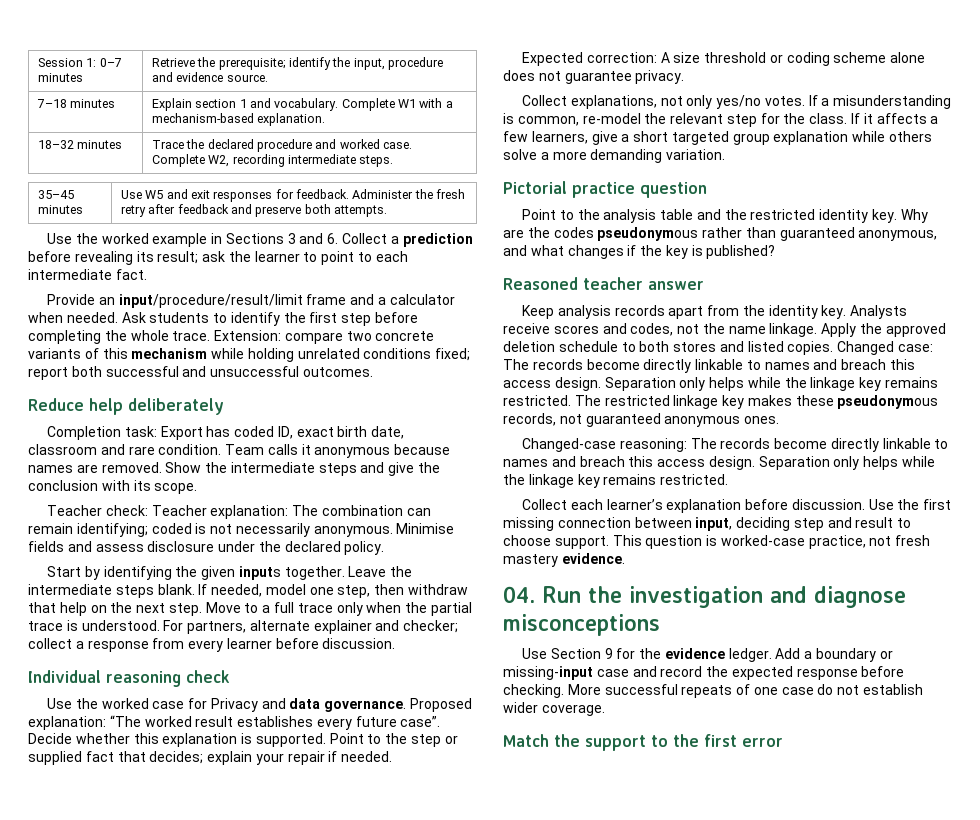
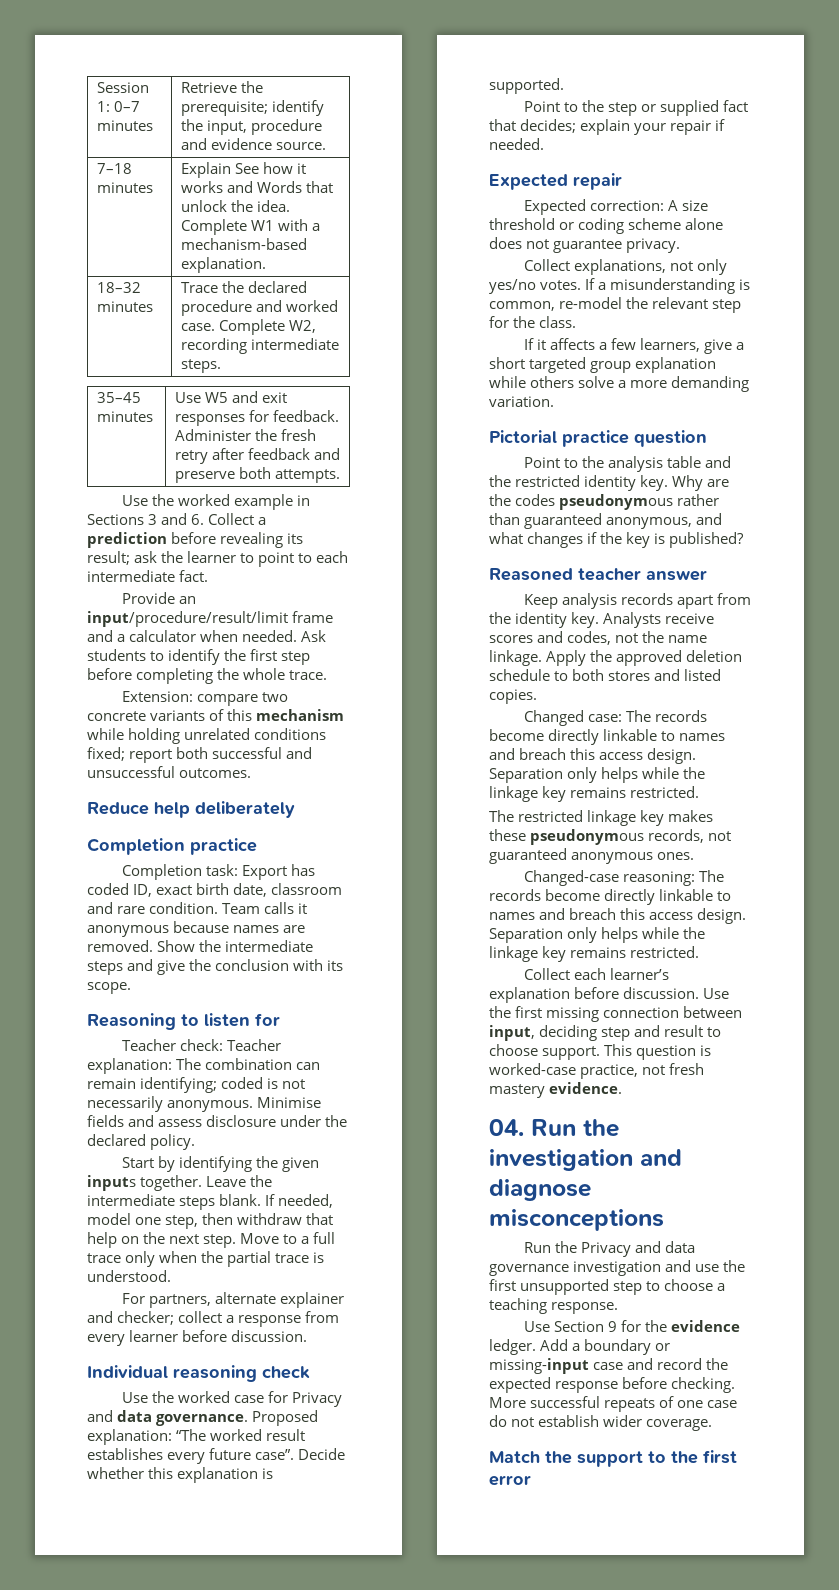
[195,98,339,111] section 1 and vocabulary. -> [234,162,306,174] [180,181,333,193] [180,200,290,212] See how it works and Words that unlock the idea.
(211, 336) none -> (328, 675) //
(224, 406) none -> [87,838,257,855] // Completion practice
(198, 488) none -> [87,1013,280,1030] // Reasoning to listen for
(160, 625) none -> (171, 1276) //
(326, 740) none -> (564, 86) //
(393, 756) none -> [489,173,622,190] // Expected repair
(848, 118) none -> (577, 322) //
(834, 348) none -> (537, 696) //
(571, 400) none -> (700, 792) //
(660, 625) none -> [523,1241,695,1257] [489,1260,746,1276] [489,1279,726,1295] [489,1298,619,1314] // Run the Privacy and data governance investigation and use the first unsupported step to choose a teaching response.

